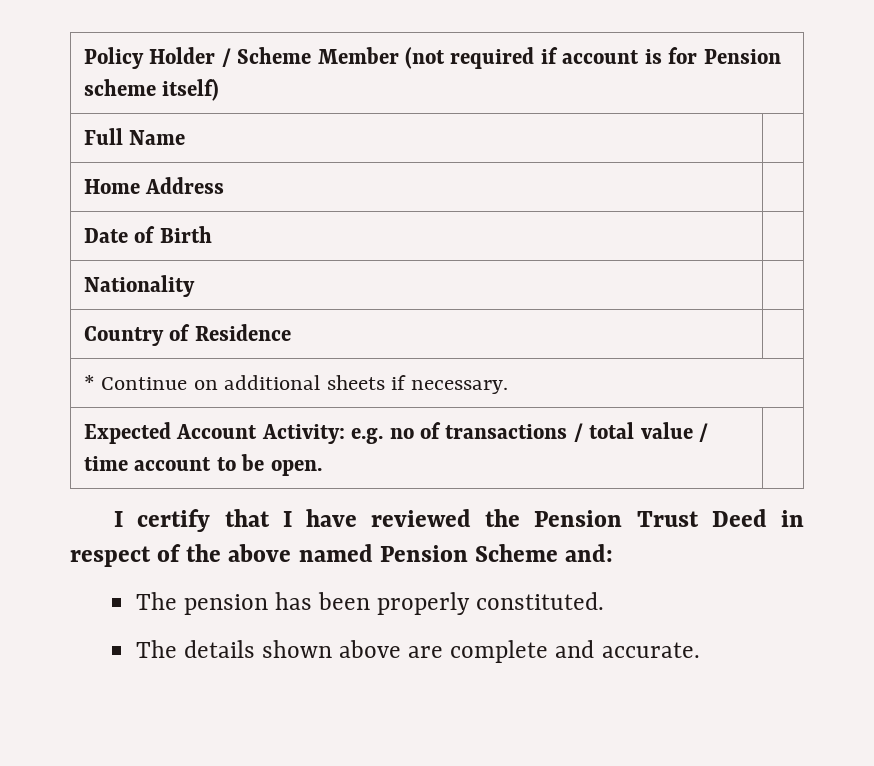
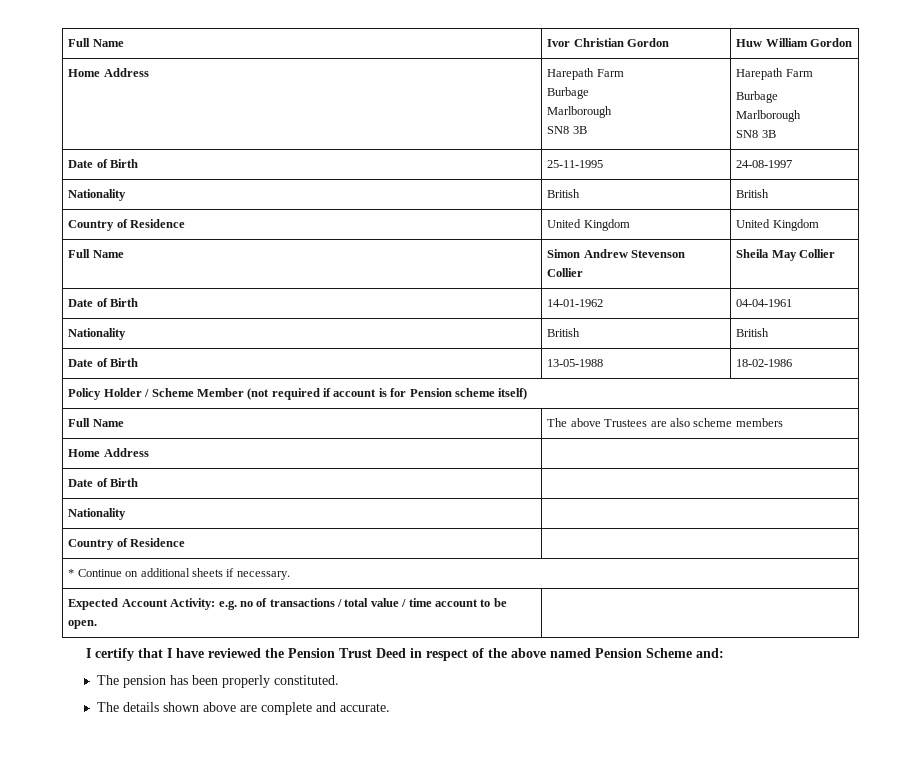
(83, 58) none -> [68,38,124,47] [547,38,670,47] [736,38,853,47] [68,68,149,77] [547,68,624,80] [547,87,590,99] [547,106,613,118] [547,126,587,134] [736,68,813,80] [736,91,779,103] [736,110,802,122] [736,130,776,138] [68,159,139,168] [547,160,604,168] [736,160,793,168] [68,189,127,201] [547,189,581,198] [736,189,770,198] [68,219,186,231] [547,219,630,231] [736,219,819,231] [68,249,124,258] [547,249,686,258] [547,268,584,277] [736,249,836,261] [68,298,139,307] [547,299,604,307] [736,299,793,307] [68,328,127,340] [547,328,581,337] [736,328,770,337] [68,358,139,367] [547,359,604,367] [736,359,793,367] Full Name | Ivor Christian Gordon | Huw William Gordon // Home Address | Harepath Farm // Burbage // Marlborough // SN8 3B | Harepath Farm // Burbage // Marlborough // SN8 3B // Date of Birth | 25-11-1995 | 24-08-1997 // Nationality | British | British // Country of Residence | United Kingdom | United Kingdom // Full Name | Simon Andrew Stevenson Collier | Sheila May Collier // Date of Birth | 14-01-1962 | 04-04-1961 // Nationality | British | British // Date of Birth | 13-05-1988 | 18-02-1986 //
(186, 137) none -> [547,418,783,427] The above Trustees are also scheme members

